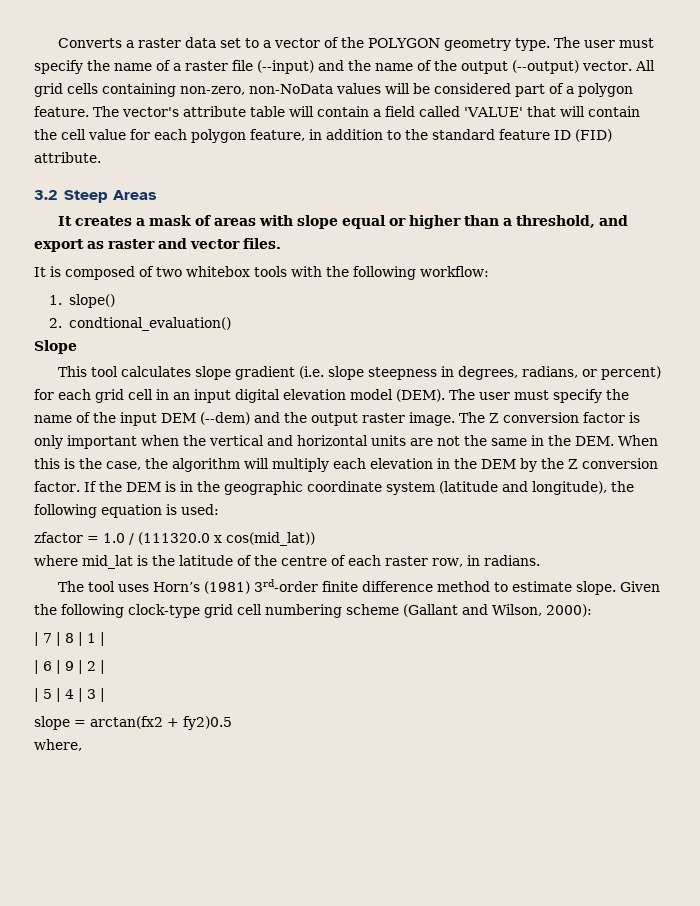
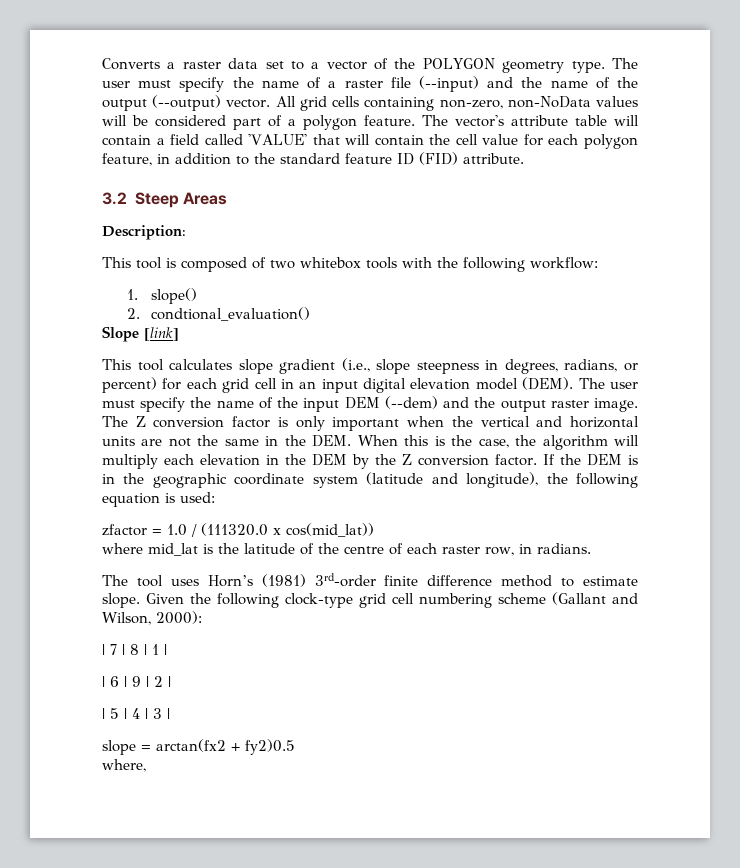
[58,215,629,229] [34,238,281,252] [34,267,46,277] It creates a mask of areas with slope equal or higher than a threshold, and export as raster and vector files. // It -> [102,225,186,240] [102,257,162,269] Description: // This tool
(77, 347) none -> [144,327,179,341] [link]
[299,366,325,379] (i.e. -> [341,358,370,372] (i.e.,

